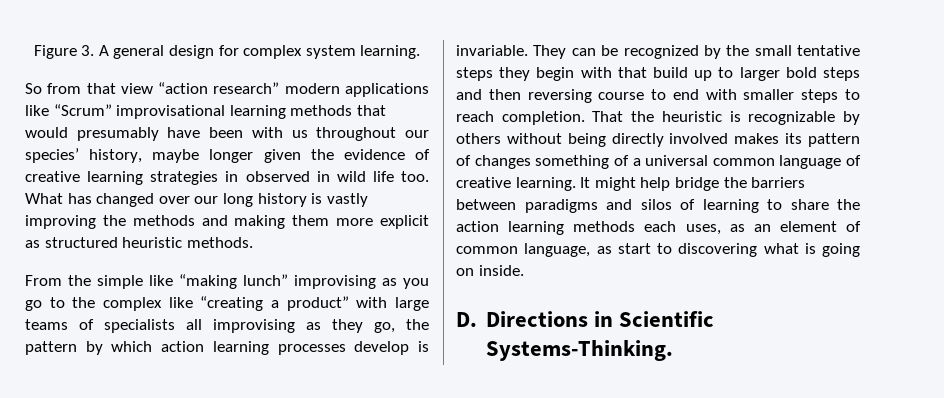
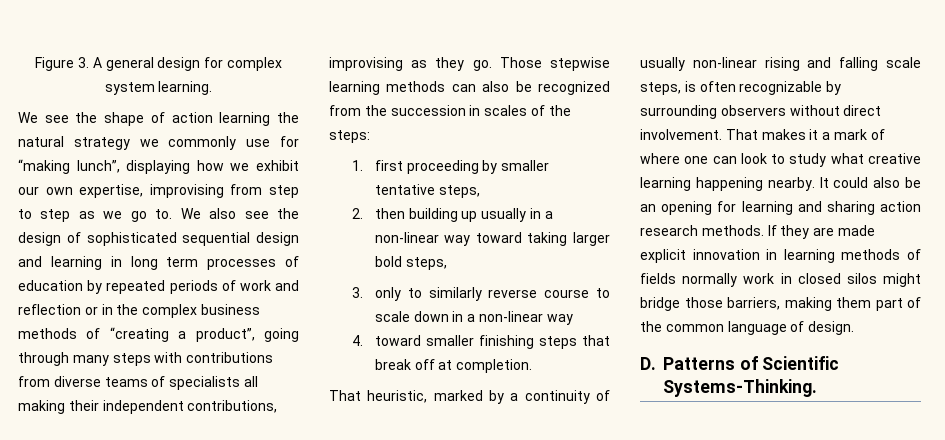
[25,82,429,97] [25,104,386,119] [25,127,430,141] [25,148,431,163] [25,171,429,185] [25,193,368,207] [25,215,429,229] [25,237,253,248] [25,274,429,289] [25,296,429,311] [25,319,429,333] [25,341,430,355] [456,45,860,59] [456,67,860,81] [456,89,860,103] [456,111,860,125] [456,133,860,147] [456,155,861,169] [456,177,806,191] [456,199,860,213] [456,221,861,235] [456,243,860,257] [456,265,524,276] So from that view “action research” modern applications like “Scrum” improvisational learning methods that would presumably have been with us throughout our species’ history, maybe longer given the evidence of creative learning strategies in observed in wild life too. What has changed over our long history is vastly improving the methods and making them more explicit as structured heuristic methods. // From the simple like “making lunch” improvising as you go to the complex like “creating a product” with large teams of specialists all improvising as they go, the pattern by which action learning processes develop is invariable. They can be recognized by the small tentative steps they begin with that build up to larger bold steps and then reversing course to end with smaller steps to reach completion. That the heuristic is recognizable by others without being directly involved makes its pattern of changes something of a universal common language of creative learning. It might help bridge the barriers between paradigms and silos of learning to share the action learning methods each uses, as an element of common language, as start to discovering what is going on inside. -> [18,112,299,126] [18,136,299,150] [18,159,299,174] [18,184,299,198] [18,208,300,222] [18,232,299,246] [18,256,299,270] [18,280,299,294] [18,304,260,318] [18,327,299,342] [18,352,274,366] [18,376,258,390] [18,400,278,414] [329,57,610,71] [329,81,610,95] [329,105,571,116] [329,130,370,143] [351,160,550,174] [374,184,480,198] [351,208,553,222] [374,232,610,246] [374,256,447,270] [351,287,610,301] [374,311,573,325] [351,335,610,349] [374,359,533,373] [329,390,610,404] [640,57,921,71] [640,81,842,95] [640,105,882,119] [640,129,885,140] [640,153,921,167] [640,177,921,191] [640,201,921,215] [640,225,875,239] [640,249,921,263] [640,273,921,287] [640,297,921,311] [640,321,855,335] We see the shape of action learning the natural strategy we commonly use for “making lunch”, displaying how we exhibit our own expertise, improvising from step to step as we go to. We also see the design of sophisticated sequential design and learning in long term processes of education by repeated periods of work and reflection or in the complex business methods of “creating a product”, going through many steps with contributions from diverse teams of specialists all making their independent contributions, improvising as they go. Those stepwise learning methods can also be recognized from the succession in scales of the steps: // 1. first proceeding by smaller tentative steps, // 2. then building up usually in a non-linear way toward taking larger bold steps, // 3. only to similarly reverse course to scale down in a non-linear way // 4. toward smaller finishing steps that break off at completion. // That heuristic, marked by a continuity of usually non-linear rising and falling scale steps, is often recognizable by surrounding observers without direct involvement. That makes it a mark of where one can look to study what creative learning happening nearby. It could also be an opening for learning and sharing action research methods. If they are made explicit innovation in learning methods of fields normally work in closed silos might bridge those barriers, making them part of the common language of design.
[486,311,614,327] Directions in -> [663,356,758,370] Patterns of

